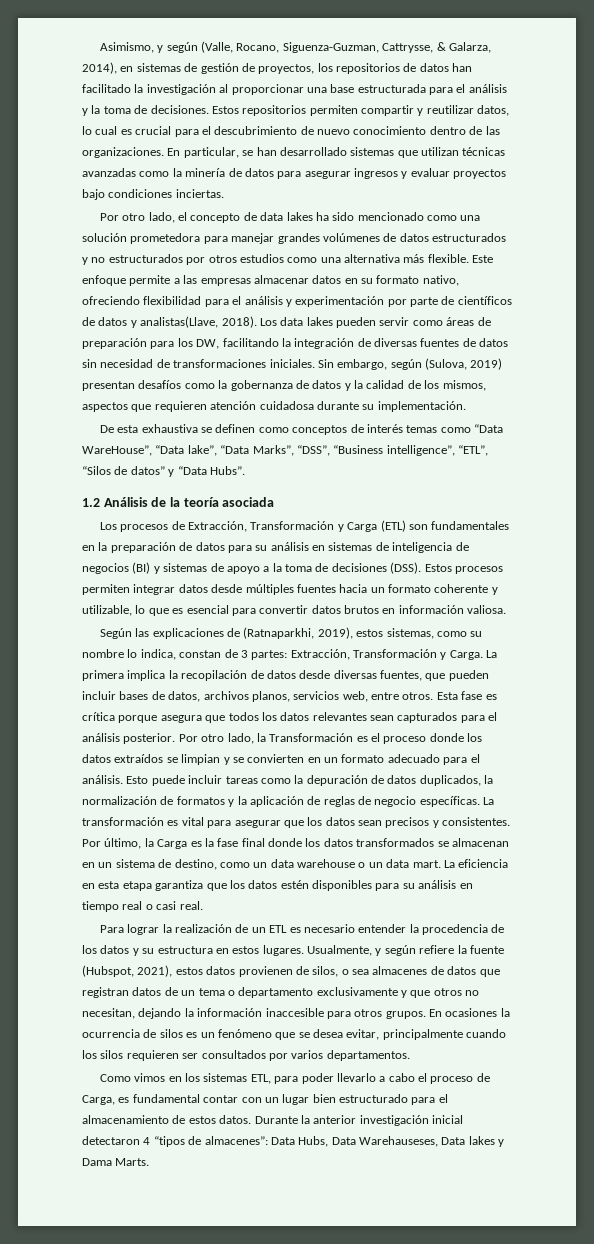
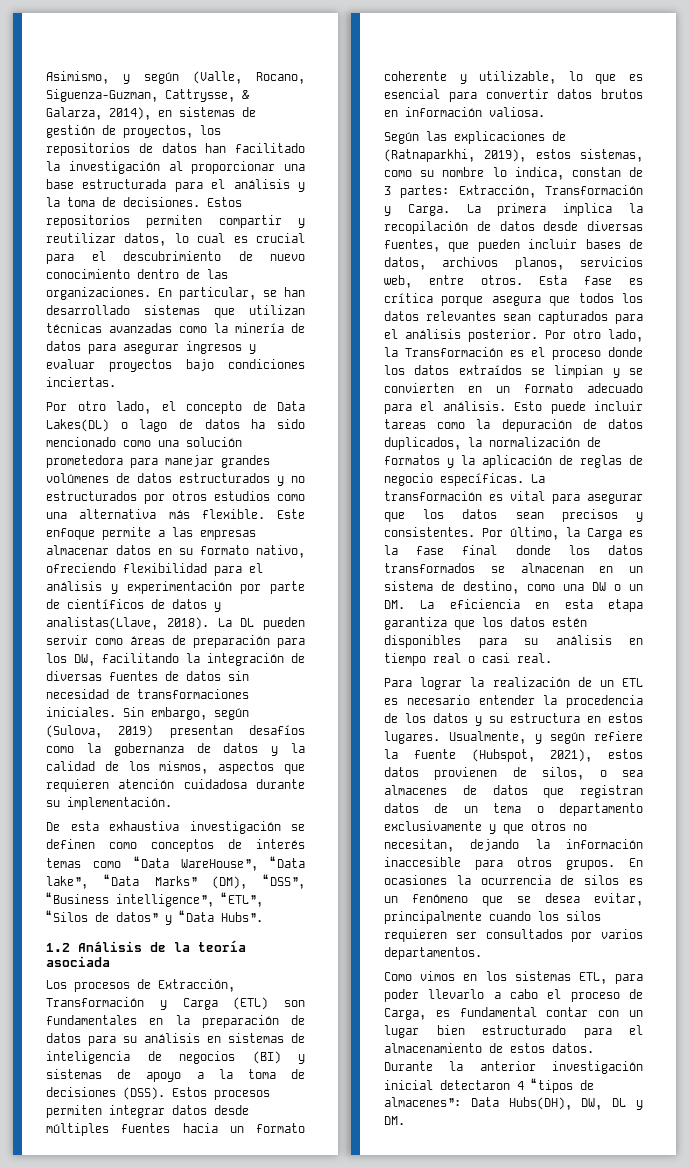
[260,212,313,221] data lakes -> [277,401,305,411] [46,419,240,432] Data Lakes(DL) o lago de datos
[259,317,333,326] Los data lakes -> [217,618,255,627] La DL
(198, 428) none -> [189,821,281,834] investigación
[252,445,294,456] Marks”, -> [154,876,248,889] Marks” (DM),
[253,859,441,868] un data warehouse o un data mart. -> [563,582,643,591] [384,600,405,609] una DW o un DM.
[298,1136,505,1147] [82,1158,150,1166] Hubs, Data Warehauseses, Data lakes y Dama Marts. -> [508,1097,643,1110] [384,1116,405,1125] Hubs(DH), DW, DL y DM.

